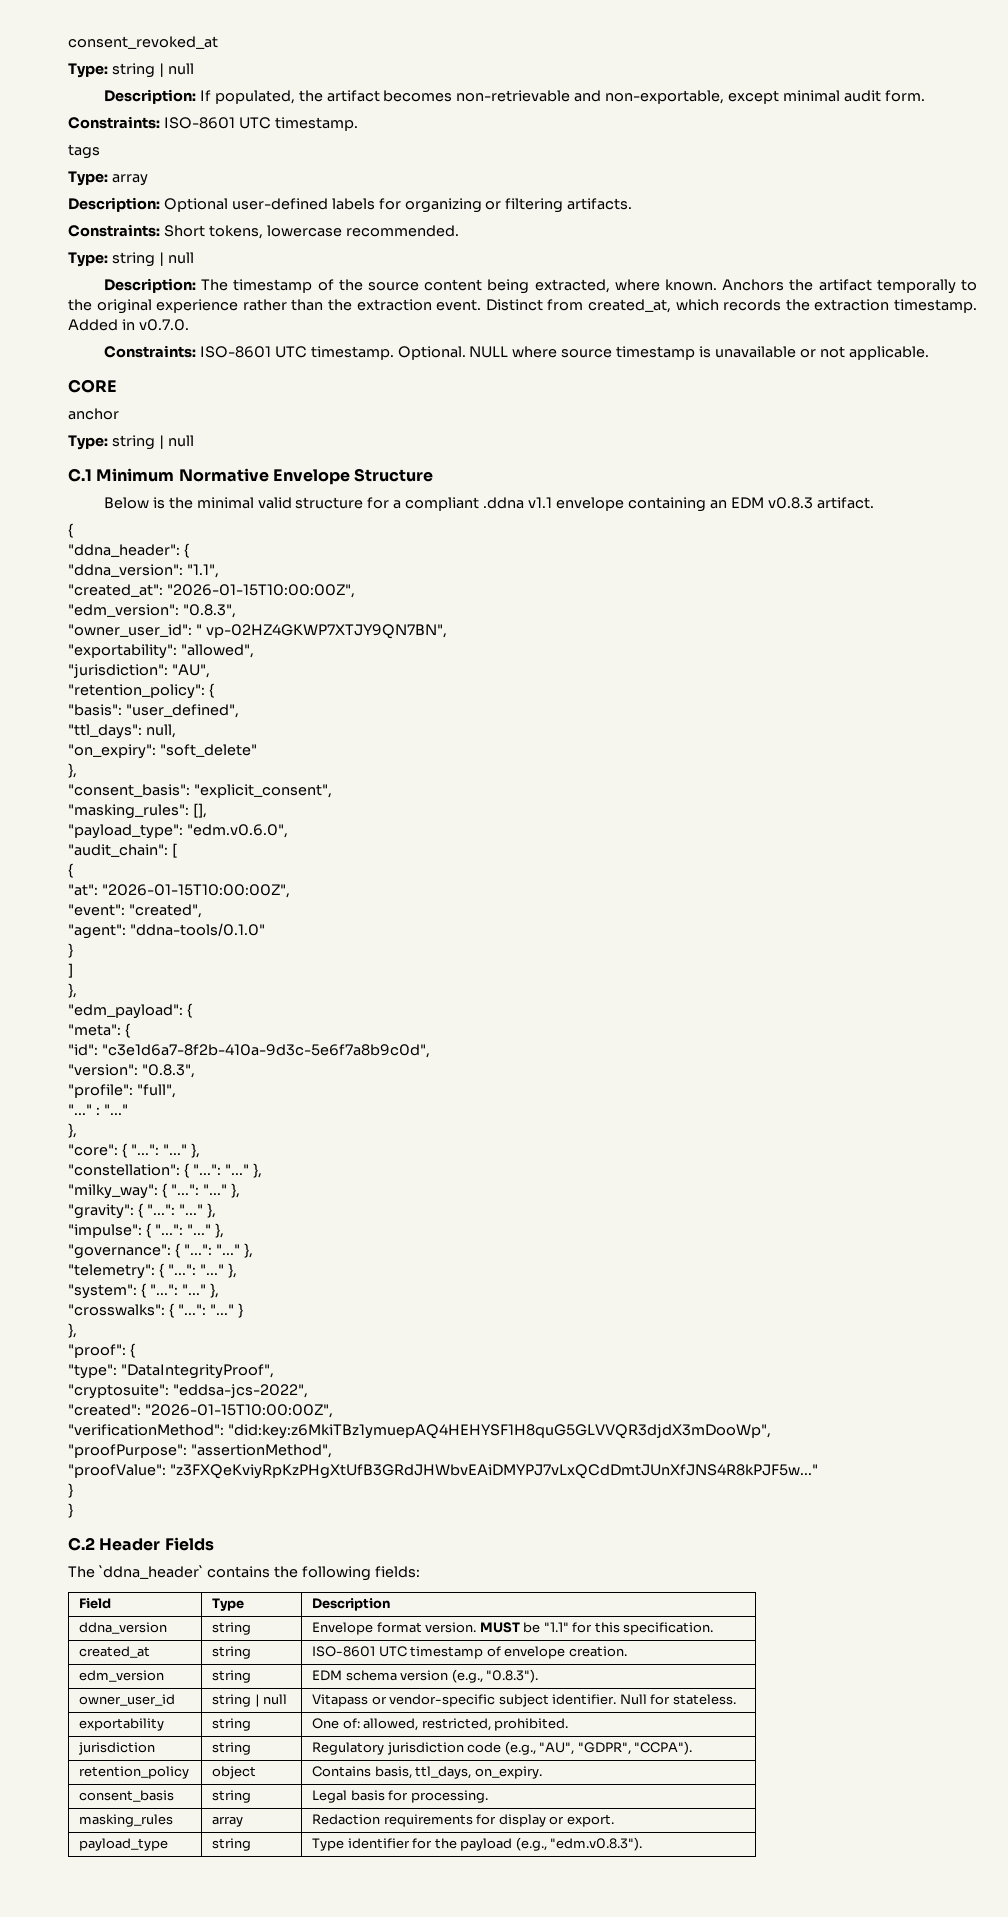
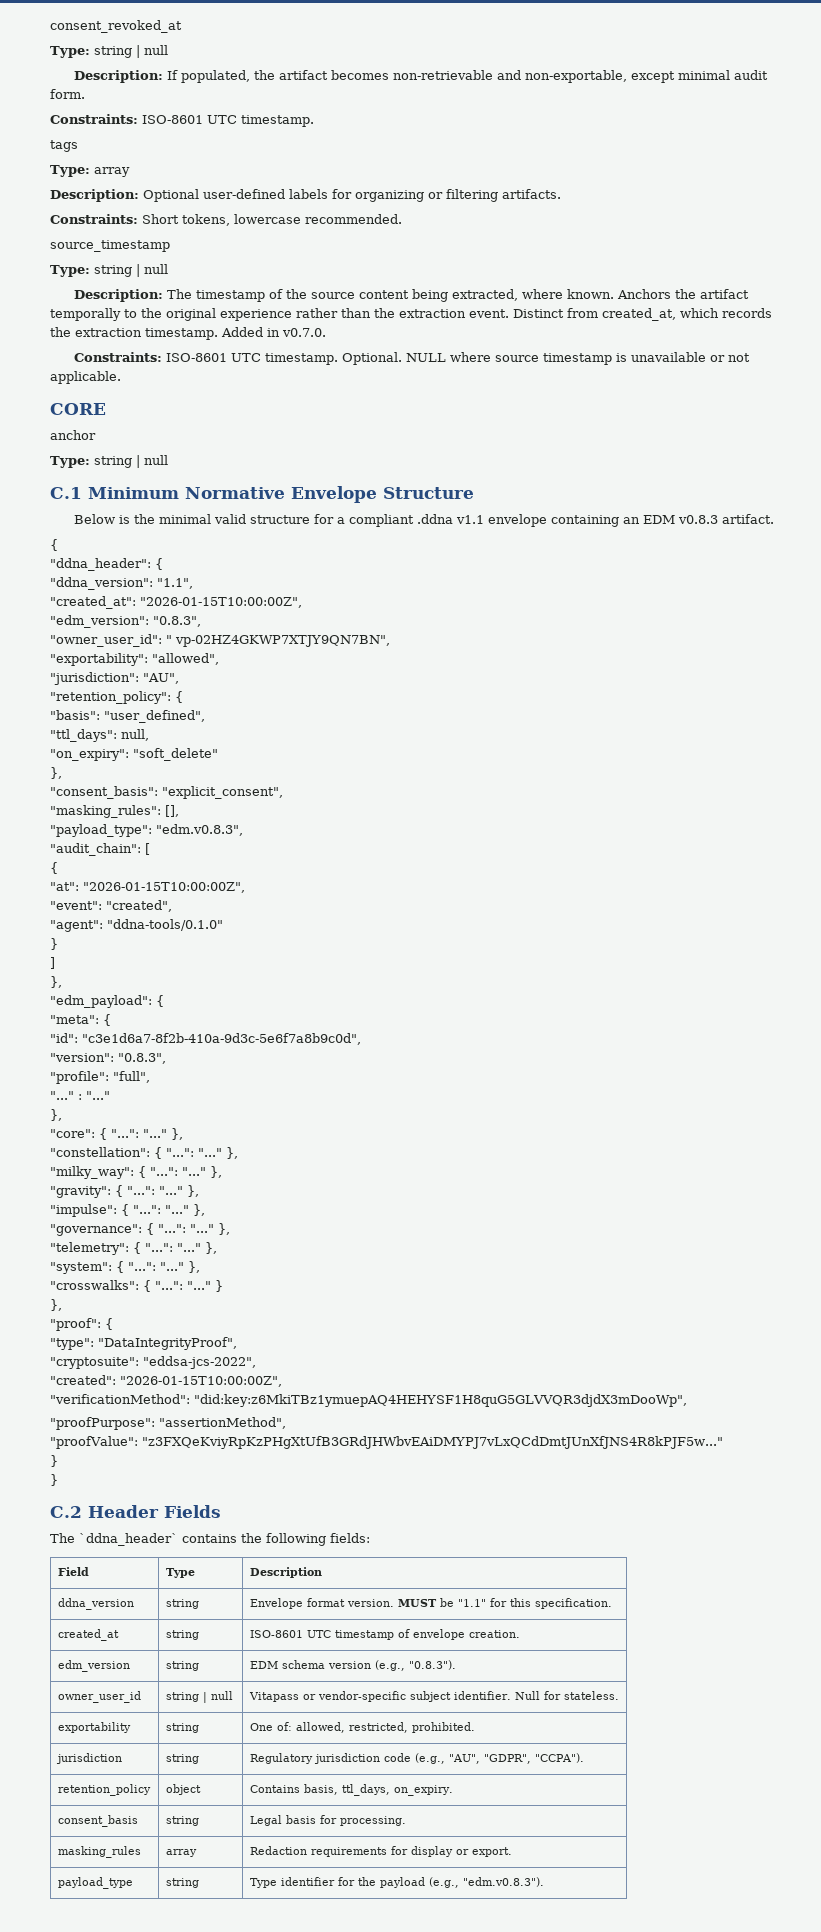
(459, 231) none -> [50,240,170,252] // source_timestamp
[186,824,288,838] "edm.v0.6.0", -> [156,824,243,836] "edm.v0.8.3",

